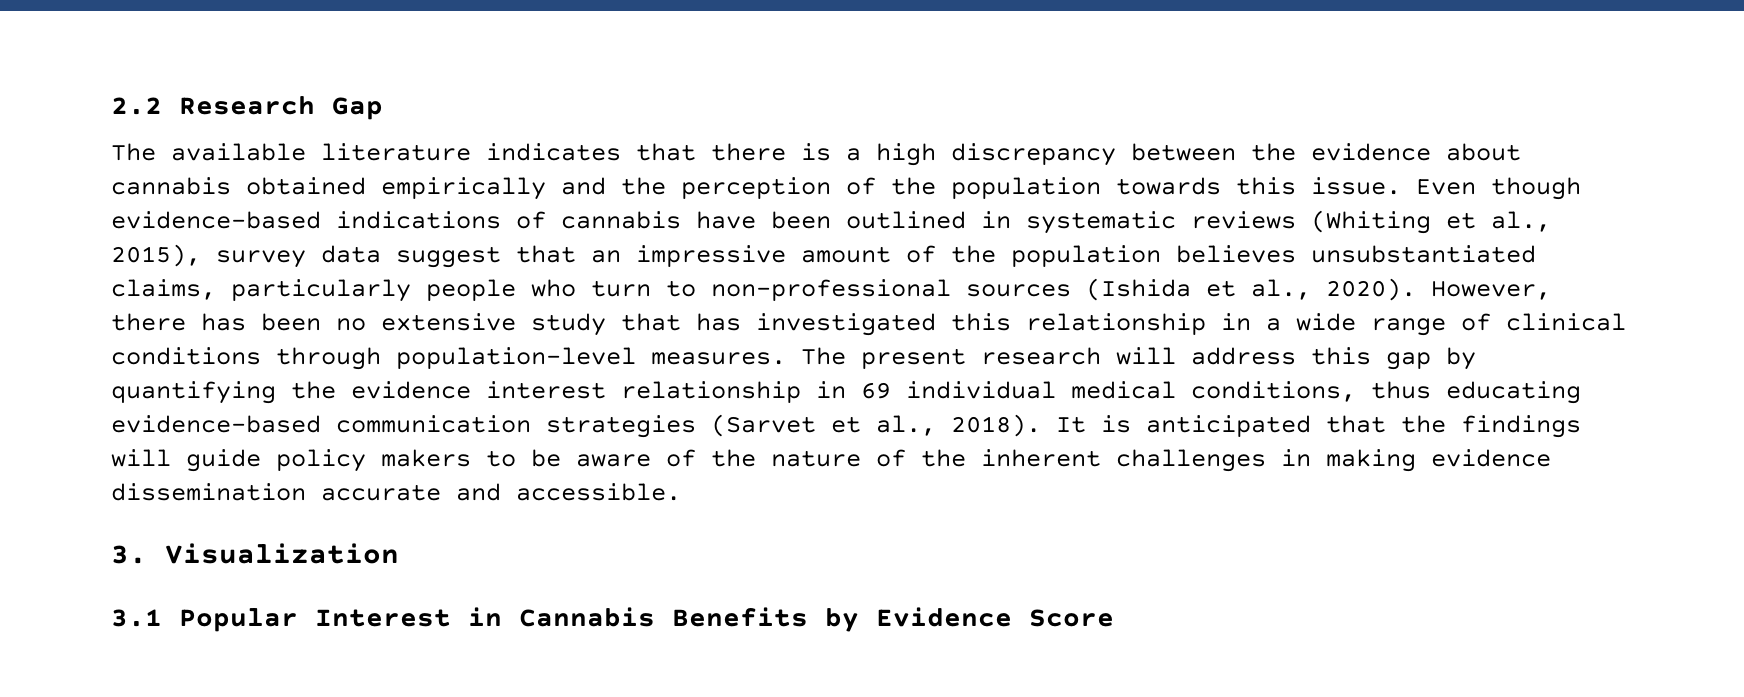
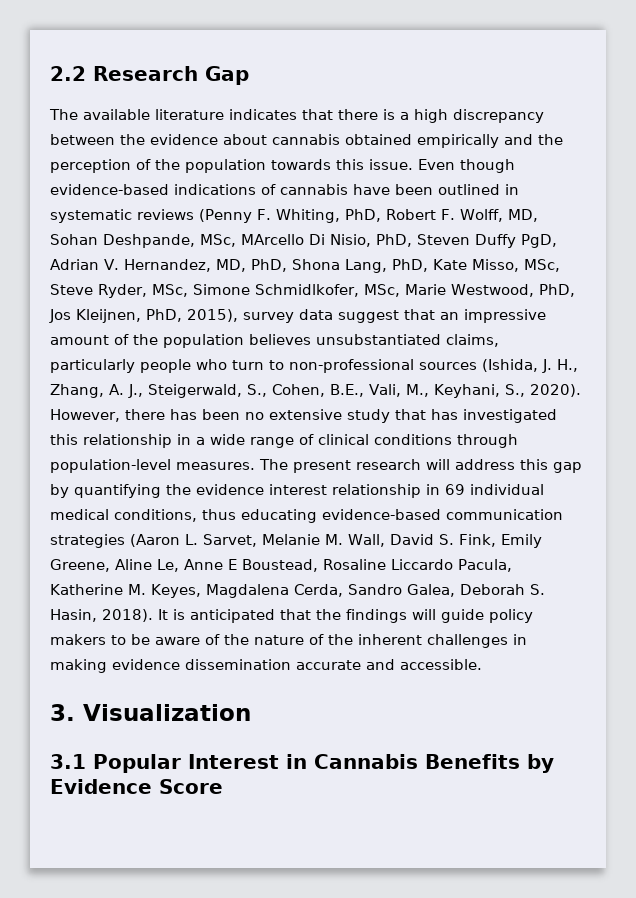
[1311,210,1551,234] (Whiting et al., -> [199,209,538,223] [50,234,557,248] [50,259,560,273] [50,284,575,298] [49,309,182,323] (Penny F. Whiting, PhD, Robert F. Wolff, MD, Sohan Deshpande, MSc, MArcello Di Nisio, PhD, Steven Duffy PgD, Adrian V. Hernandez, MD, PhD, Shona Lang, PhD, Kate Misso, MSc, Steve Ryder, MSc, Simone Schmidlkofer, MSc, Marie Westwood, PhD, Jos Kleijnen, PhD,
[1086,278,1311,301] (Ishida et al., -> [482,359,578,373] [50,384,525,398] (Ishida, J. H., Zhang, A. J., Steigerwald, S., Cohen, B.E., Vali, M., Keyhani, S.,
[711,414,936,437] (Sarvet et al., -> [130,534,542,548] [50,559,512,572] [50,584,545,598] [50,609,97,622] (Aaron L. Sarvet, Melanie M. Wall, David S. Fink, Emily Greene, Aline Le, Anne E Boustead, Rosaline Liccardo Pacula, Katherine M. Keyes, Magdalena Cerda, Sandro Galea, Deborah S. Hasin,

